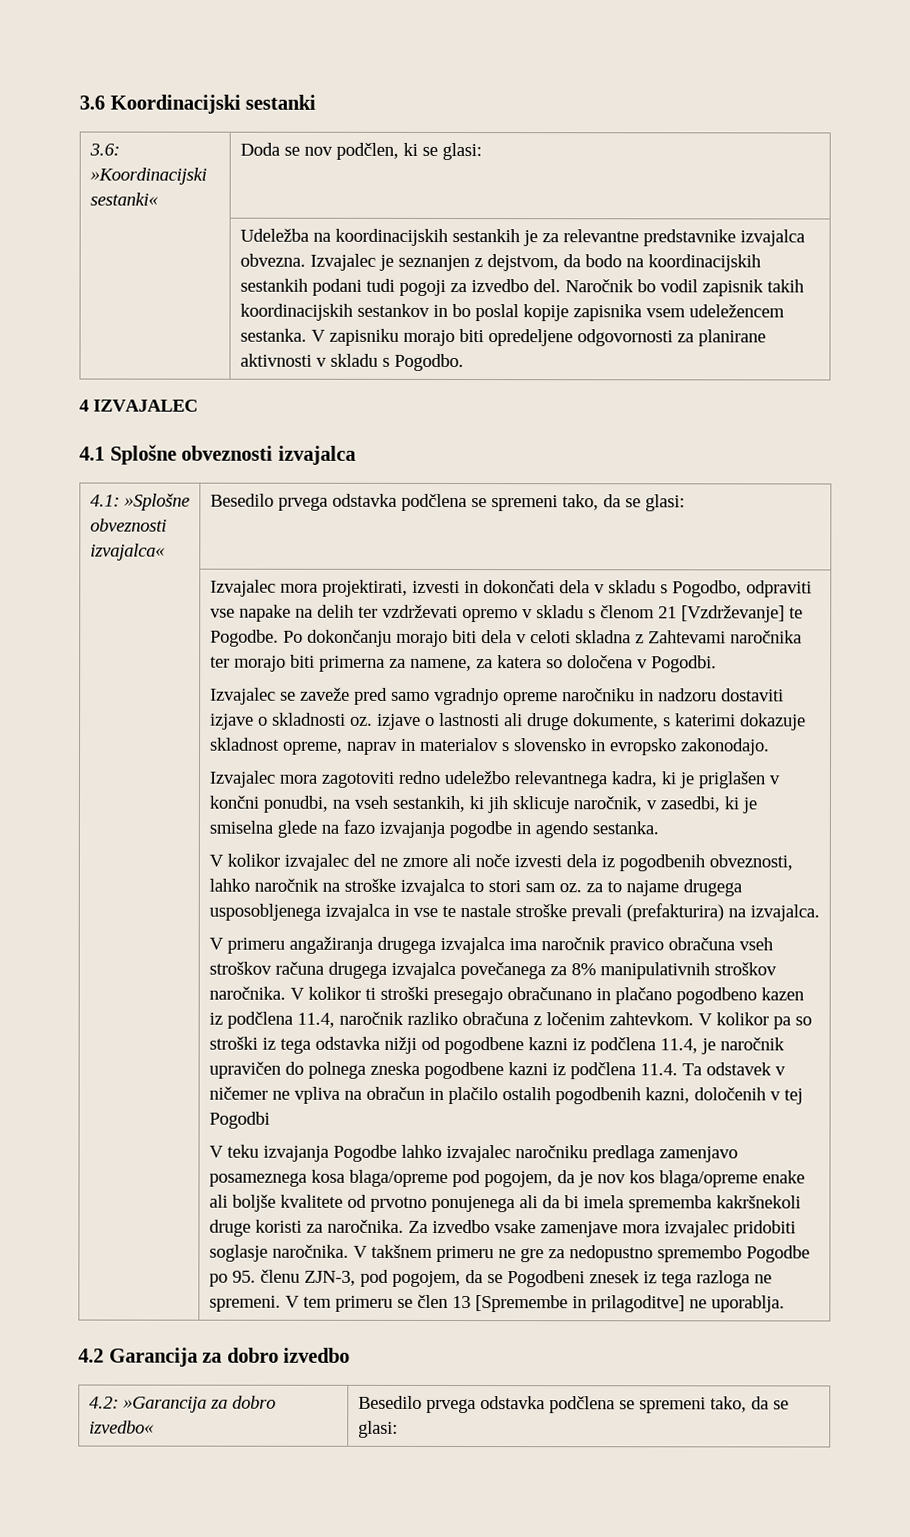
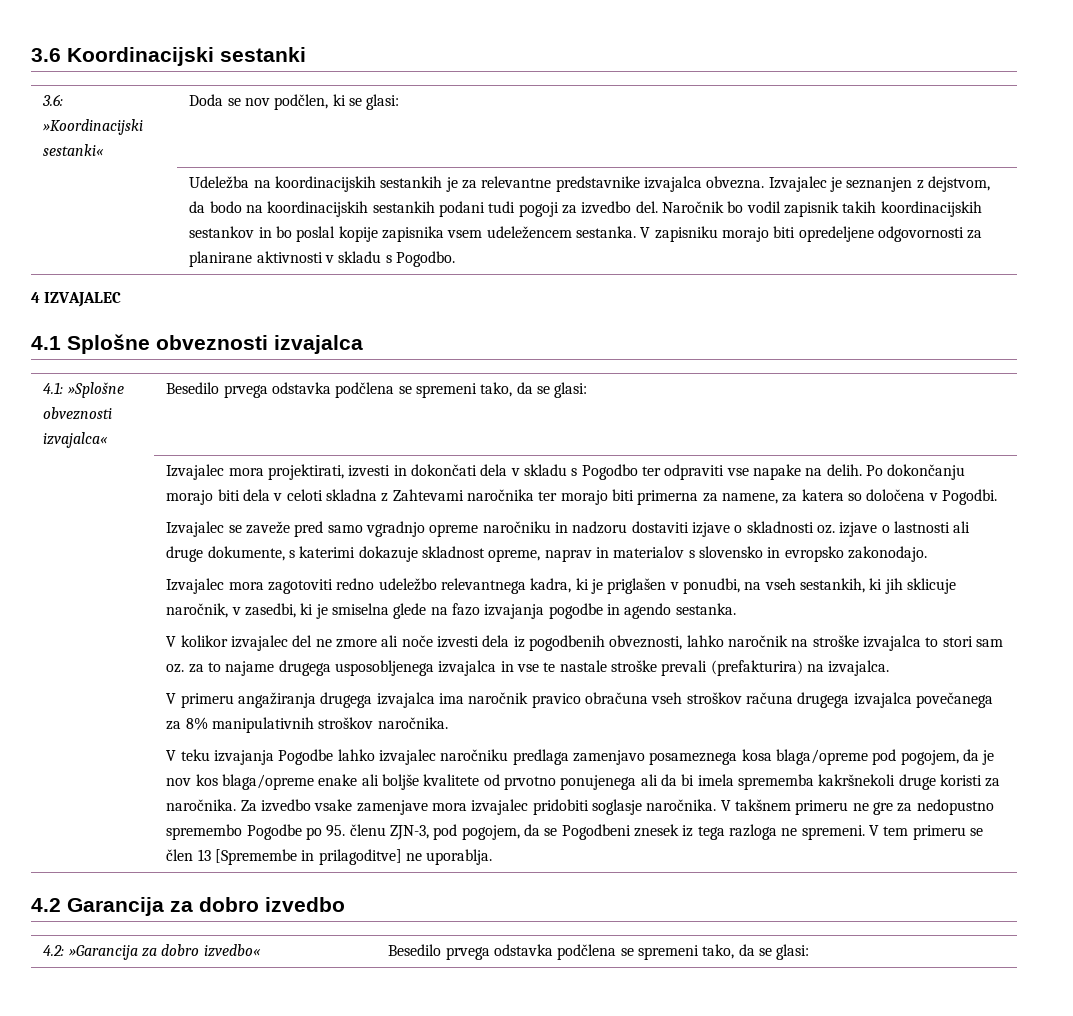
[671,580,742,598] Pogodbo, -> [581,464,661,480] Pogodbo ter
[316,604,803,623] [209,629,279,647] delih ter vzdrževati opremo v skladu s členom 21 [Vzdrževanje] te Pogodbe. -> [826,464,862,476] delih.
[208,795,259,809] končni -> (679, 586) none
[289,986,804,1005] [208,1011,812,1030] [208,1036,785,1055] [208,1061,786,1080] [208,1086,803,1105] [208,1111,270,1129] V kolikor ti stroški presegajo obračunano in plačano pogodbeno kazen iz podčlena 11.4, naročnik razliko obračuna z ločenim zahtevkom. V kolikor pa so stroški iz tega odstavka nižji od pogodbene kazni iz podčlena 11.4, je naročnik upravičen do polnega zneska pogodbene kazni iz podčlena 11.4. Ta odstavek v ničemer ne vpliva na obračun in plačilo ostalih pogodbenih kazni, določenih v tej Pogodbi -> (448, 723) none

